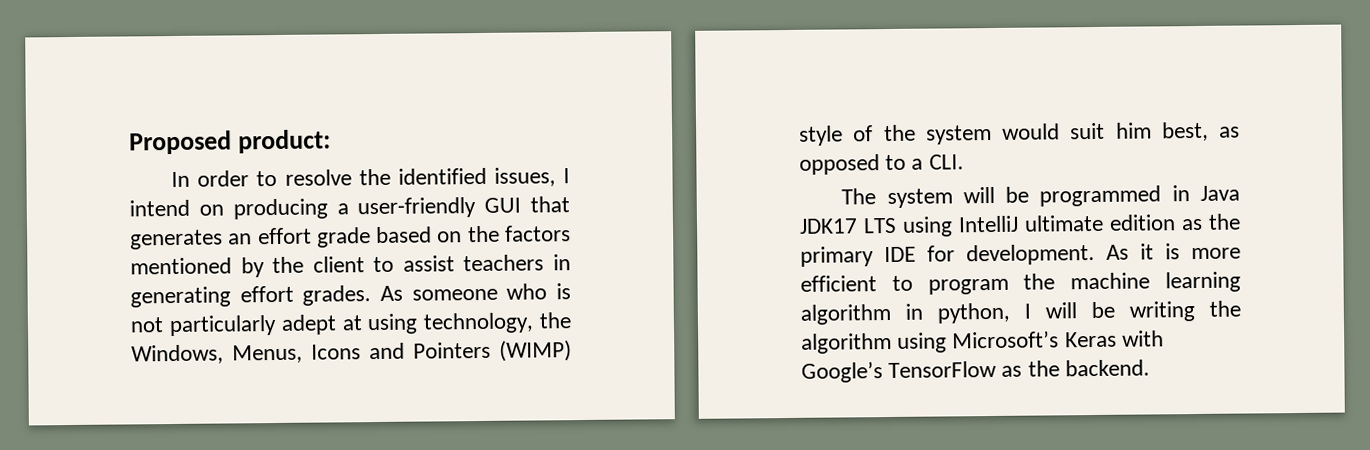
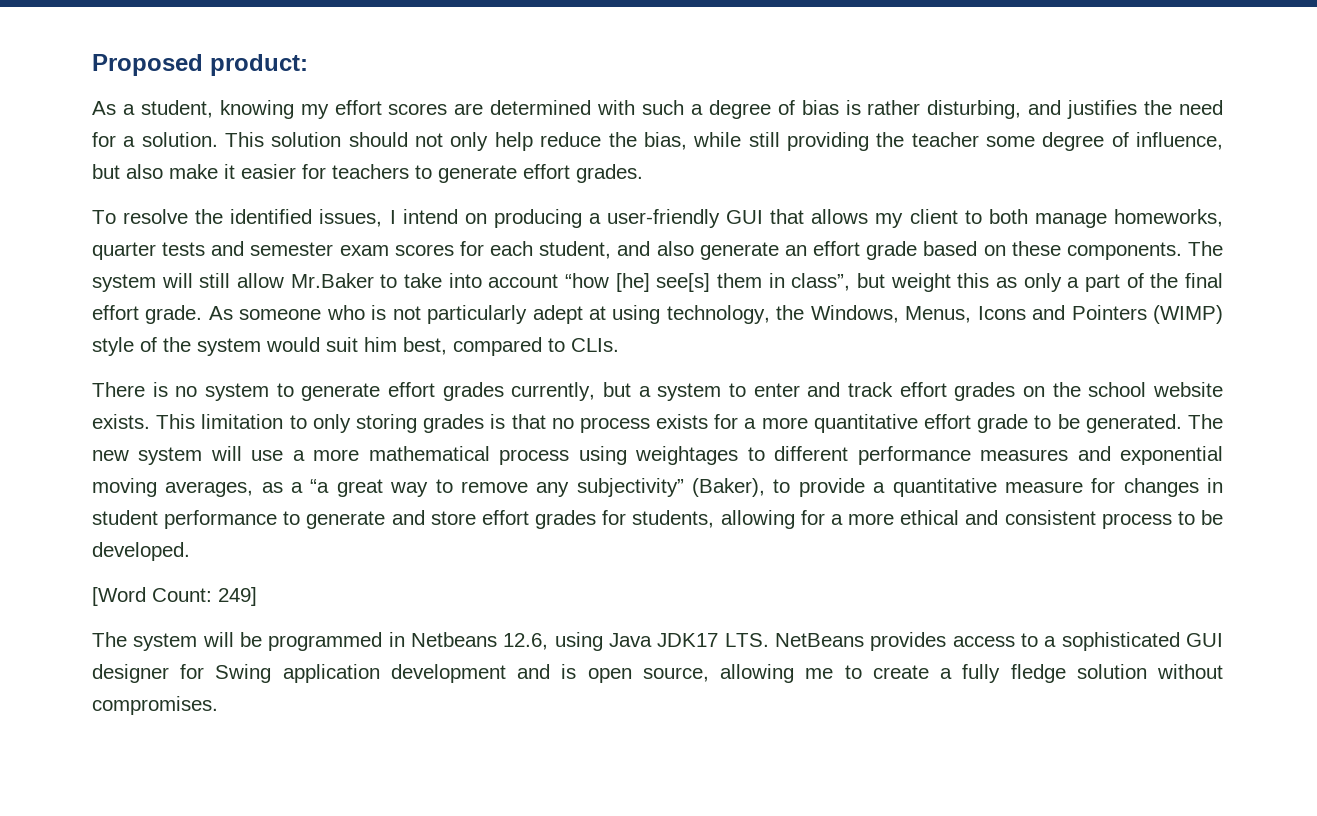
[171,170,278,188] In order to -> [92,100,1224,119] [92,132,1224,151] [92,164,643,183] [92,210,116,224] As a student, knowing my effort scores are determined with such a degree of bias is rather disturbing, and justifies the need for a solution. This solution should not only help reduce the bias, while still providing the teacher some degree of influence, but also make it easier for teachers to generate effort grades. // To
[130,229,223,250] generates -> [811,209,1223,228] [92,241,779,260] allows my client to both manage homeworks, quarter tests and semester exam scores for each student, and also generate
[467,225,571,243] [130,254,571,278] [130,285,372,308] the factors mentioned by the client to assist teachers in generating effort grades. -> [1011,241,1223,260] [92,273,1223,292] [92,305,203,324] these components. The system will still allow Mr.Baker to take into account “how [he] see[s] them in class”, but weight this as only a part of the final effort grade.
[1219,126,1240,138] [799,154,964,175] as opposed to a CLI. -> [453,337,619,356] [92,382,1223,401] [92,414,1223,433] [92,446,1224,465] [92,478,1223,497] [92,510,1223,529] [92,542,190,561] [92,587,257,606] compared to CLIs. // There is no system to generate effort grades currently, but a system to enter and track effort grades on the school website exists. This limitation to only storing grades is that no process exists for a more quantitative effort grade to be generated. The new system will use a more mathematical process using weightages to different performance measures and exponential moving averages, as a “a great way to remove any subjectivity” (Baker), to provide a quantitative measure for changes in student performance to generate and store effort grades for students, allowing for a more ethical and consistent process to be developed. // [Word Count: 249]
[1200,185,1240,201] [799,213,1241,237] [800,243,1241,267] [800,271,1241,295] [800,300,1241,325] [801,330,1164,354] [801,359,1150,383] Java JDK17 LTS using IntelliJ ultimate edition as the primary IDE for development. As it is more efficient to program the machine learning algorithm in python, I will be writing the algorithm using Microsoft’s Keras with Google’s TensorFlow as the backend. -> [411,632,1224,651] [92,664,1224,683] [92,696,218,715] Netbeans 12.6, using Java JDK17 LTS. NetBeans provides access to a sophisticated GUI designer for Swing application development and is open source, allowing me to create a fully fledge solution without compromises.

